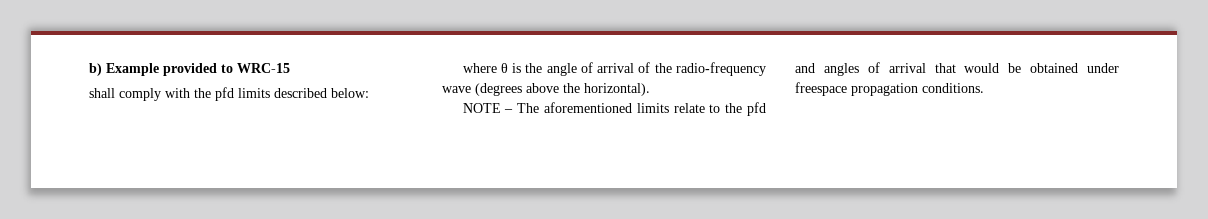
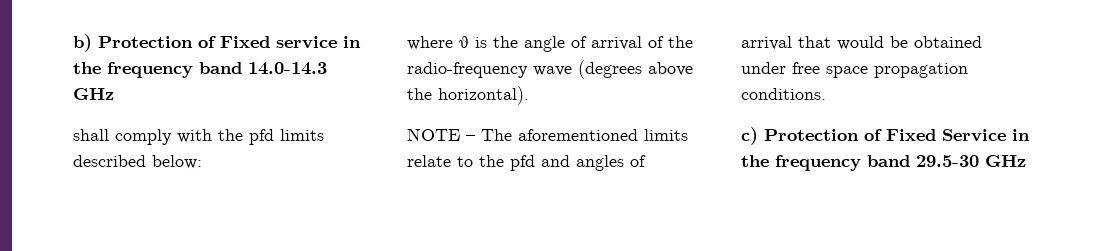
[106,63,290,76] Example provided to WRC-15 -> [98,36,361,49] [73,62,327,78] [73,88,114,100] Protection of Fixed service in the frequency band 14.0-14.3 GHz
[795,82,847,96] freespace -> [792,62,868,78] free space
(984, 88) none -> [741,127,1030,145] [741,155,1026,171] // c) Protection of Fixed Service in the frequency band 29.5-30 GHz

